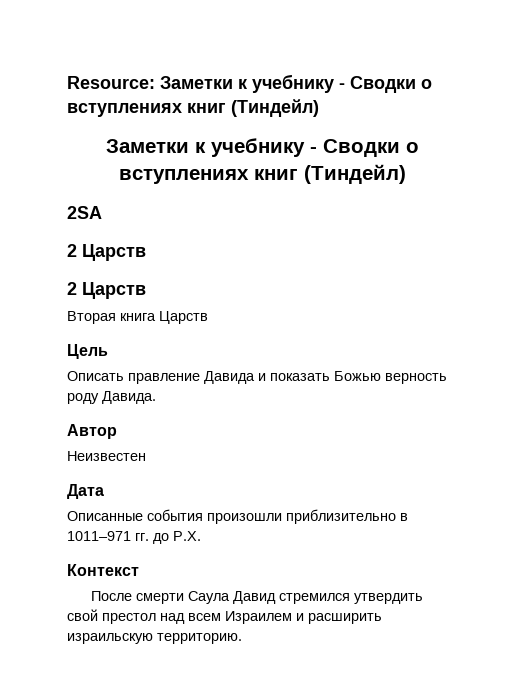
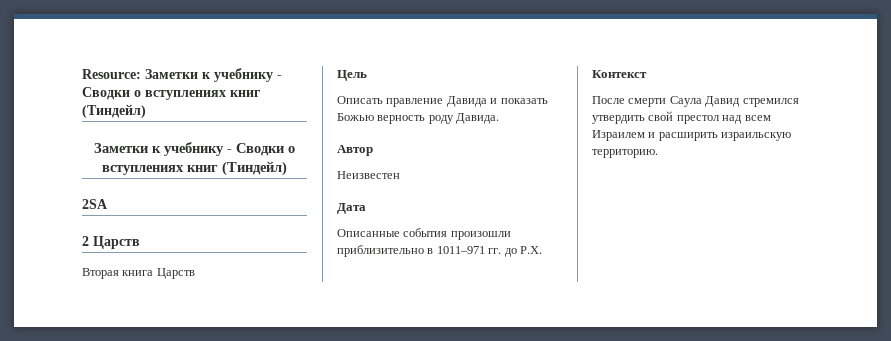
[67,282,146,299] // 2 Царств -> (140, 242) none

